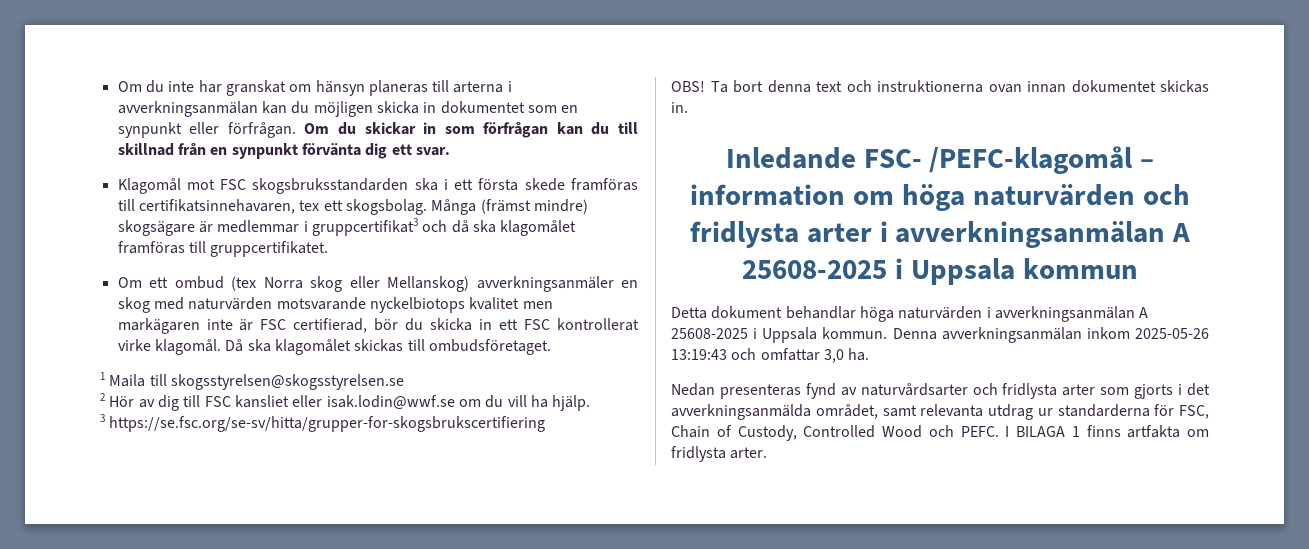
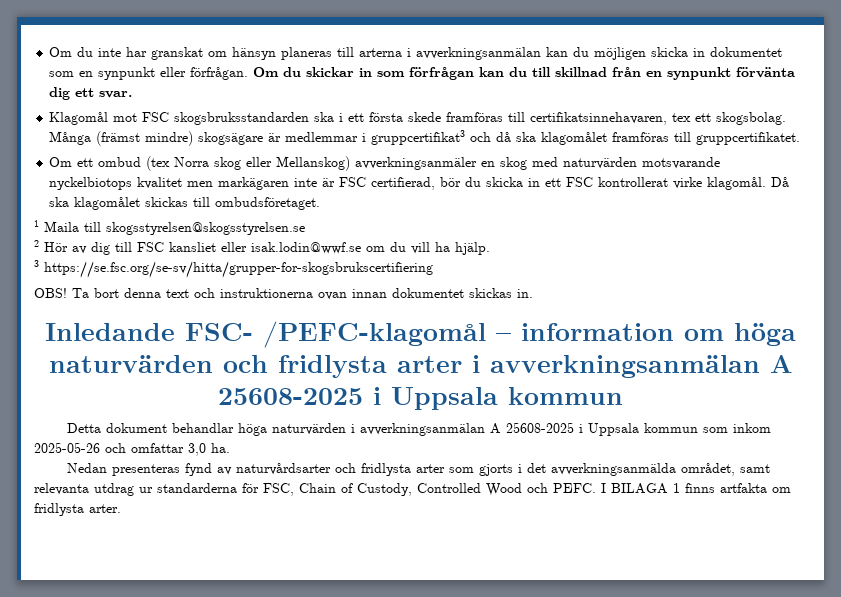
[822,327,1082,343] kommun. Denna avverkningsanmälan -> [644,423,729,433] kommun som
[671,349,727,360] 13:19:43 -> (100, 447) none

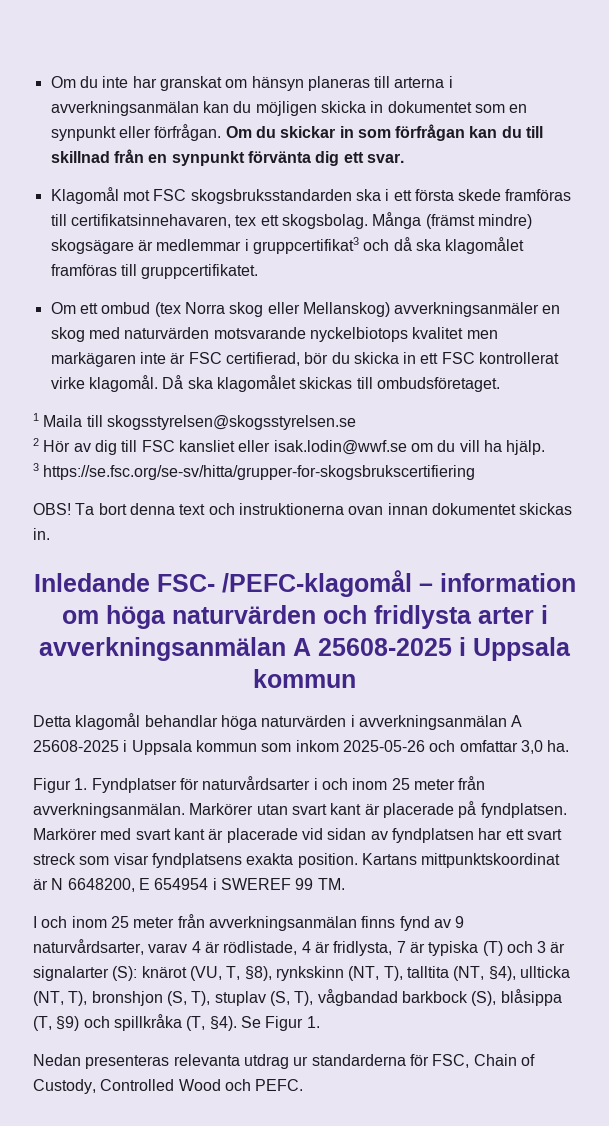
[106,423,168,433] dokument -> [75,713,141,730] klagomål
[67,463,771,476] Nedan presenteras fynd av naturvårdsarter och fridlysta arter som gjorts i det avverkningsanmälda området, samt -> [33,776,486,793] [33,801,567,818] [33,828,562,843] [33,853,561,868] [33,878,345,892] [33,914,465,931] [33,939,566,956] [33,966,570,981] [33,989,562,1006] [33,1014,320,1031] [33,1054,170,1069] Figur 1. Fyndplatser för naturvårdsarter i och inom 25 meter från avverkningsanmälan. Markörer utan svart kant är placerade på fyndplatsen. Markörer med svart kant är placerade vid sidan av fyndplatsen har ett svart streck som visar fyndplatsens exakta position. Kartans mittpunktskoordinat är N 6648200, E 654954 i SWEREF 99 TM. // I och inom 25 meter från avverkningsanmälan finns fynd av 9 naturvårdsarter, varav 4 är rödlistade, 4 är fridlysta, 7 är typiska (T) och 3 är signalarter (S): knärot (VU, T, §8), rynkskinn (NT, T), talltita (NT, §4), ullticka (NT, T), bronshjon (S, T), stuplav (S, T), vågbandad barkbock (S), blåsippa (T, §9) och spillkråka (T, §4). Se Figur 1. // Nedan presenteras
[601,483,791,494] [34,503,121,516] I BILAGA 1 finns artfakta om fridlysta arter. -> (304, 1085) none

